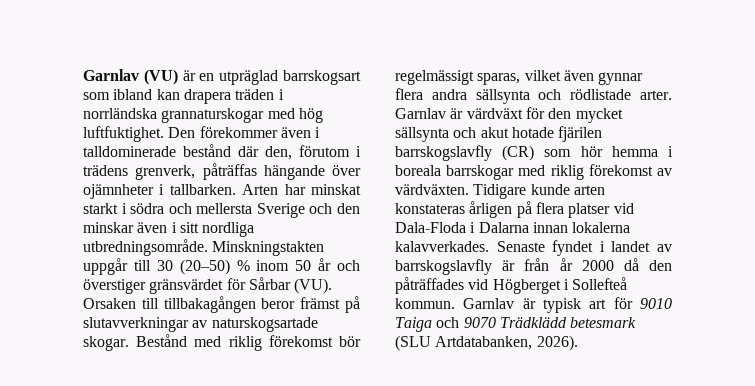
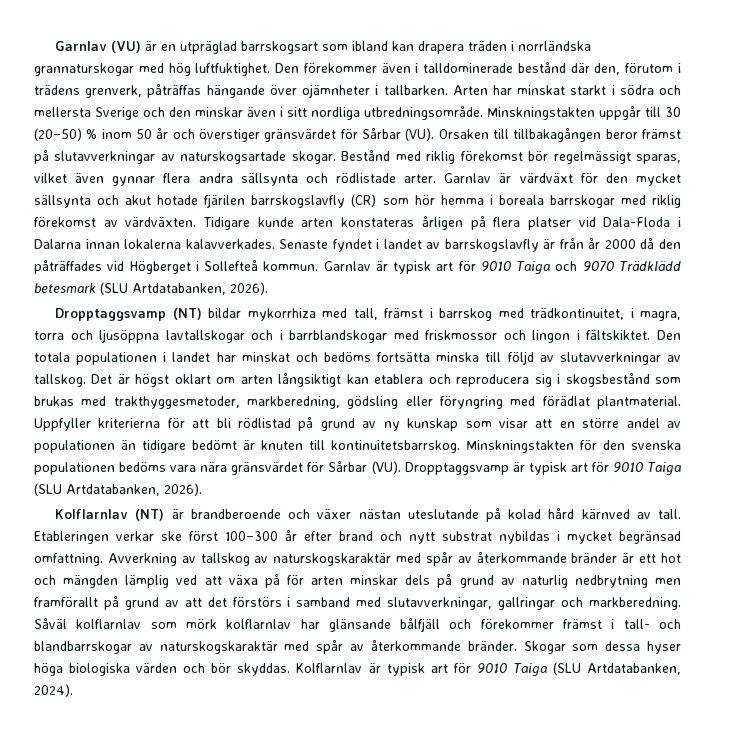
(578, 343) none -> [55,308,682,321] [34,329,682,343] [34,351,681,365] [34,372,681,387] [34,395,681,409] [34,416,681,431] [34,439,681,453] [34,460,682,476] [34,483,202,496] [55,507,681,522] [34,529,681,544] [34,551,681,566] [34,573,681,588] [34,595,681,610] [34,617,681,632] [34,639,682,654] [34,662,681,677] [34,684,73,697] // Dropptaggsvamp (NT) bildar mykorrhiza med tall, främst i barrskog med trädkontinuitet, i magra, torra och ljusöppna lavtallskogar och i barrblandskogar med friskmossor och lingon i fältskiktet. Den totala populationen i landet har minskat och bedöms fortsätta minska till följd av slutavverkningar av tallskog. Det är högst oklart om arten långsiktigt kan etablera och reproducera sig i skogsbestånd som brukas med trakthyggesmetoder, markberedning, gödsling eller föryngring med förädlat plantmaterial. Uppfyller kriterierna för att bli rödlistad på grund av ny kunskap som visar att en större andel av populationen än tidigare bedömt är knuten till kontinuitetsbarrskog. Minskningstakten för den svenska populationen bedöms vara nära gränsvärdet för Sårbar (VU). Dropptaggsvamp är typisk art för 9010 Taiga (SLU Artdatabanken, 2026). // Kolflarnlav (NT) är brandberoende och växer nästan uteslutande på kolad hård kärnved av tall. Etableringen verkar ske först 100–300 år efter brand och nytt substrat nybildas i mycket begränsad omfattning. Avverkning av tallskog av naturskogskaraktär med spår av återkommande bränder är ett hot och mängden lämplig ved att växa på för arten minskar dels på grund av naturlig nedbrytning men framförallt på grund av att det förstörs i samband med slutavverkningar, gallringar och markberedning. Såväl kolflarnlav som mörk kolflarnlav har glänsande bålfjäll och förekommer främst i tall- och blandbarrskogar av naturskogskaraktär med spår av återkommande bränder. Skogar som dessa hyser höga biologiska värden och bör skyddas. Kolflarnlav är typisk art för 9010 Taiga (SLU Artdatabanken, 2024).

